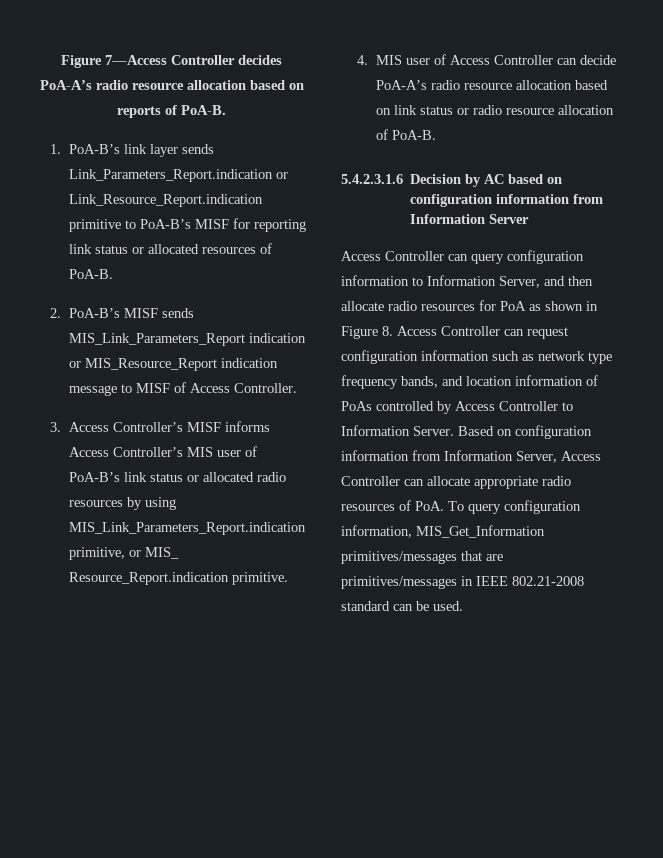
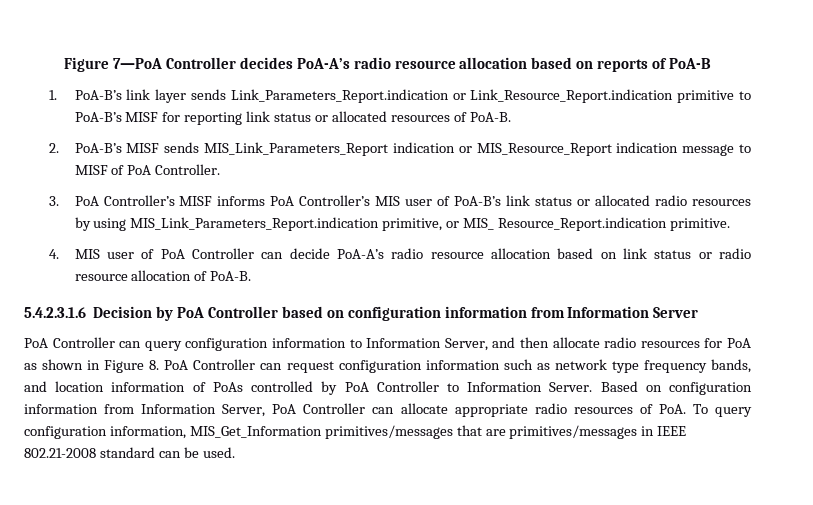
[61,55,167,68] Figure 7—Access -> [64,57,162,72] Figure 7—PoA
[181,105,226,115] PoA-B. -> [668,58,711,69] PoA-B
[189,383,230,393] Access -> [127,165,152,175] PoA
[68,422,109,432] Access -> [74,196,99,206] PoA
[68,447,109,457] Access -> [270,196,295,206] PoA
[449,55,490,65] Access -> [160,249,185,259] PoA
[484,174,505,184] AC -> [177,306,278,318] PoA Controller
[341,251,381,261] Access -> [24,338,48,348] PoA
[397,326,437,336] Access -> [164,360,189,370] PoA
[455,401,495,411] Access -> [344,382,369,392] PoA
[561,451,601,461] Access -> [272,404,297,414] PoA

